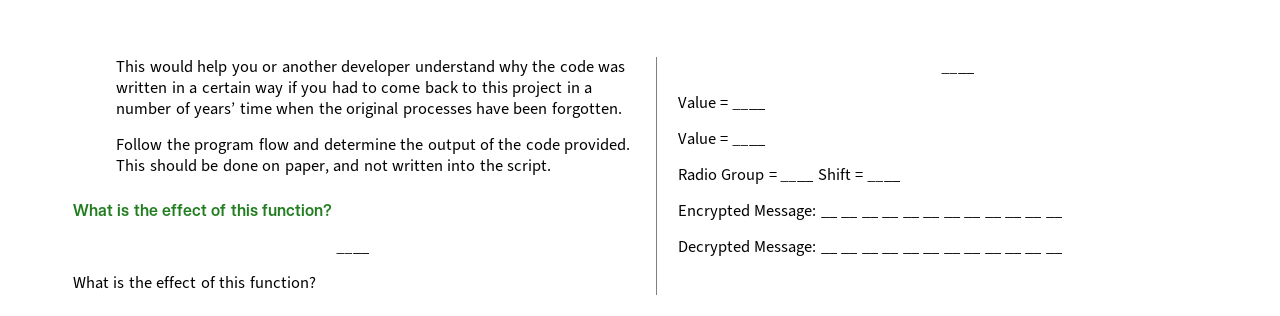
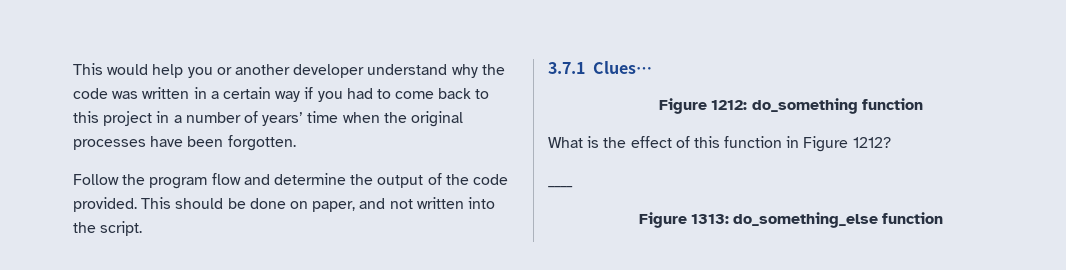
[73,204,332,216] [336,252,370,254] [73,276,316,289] [941,72,975,74] [678,96,729,109] [731,108,766,110] [678,132,729,145] [731,144,766,146] [678,168,777,184] [780,180,815,182] [817,168,864,180] [866,180,901,182] [678,204,1063,220] [678,240,1063,256] What is the effect of this function? // ____ // What is the effect of this function? // ____ // Value = ____ // Value = ____ // Radio Group = ____ Shift = ____ // Encrypted Message: __ __ __ __ __ __ __ __ __ __ __ __ // Decrypted Message: __ __ __ __ __ __ __ __ __ __ __ __ -> [548,61,652,74] [659,98,923,114] [548,136,891,152] [548,186,573,188] [638,212,944,228] 3.7.1 Clues… // Figure 1212: do_something function // What is the effect of this function in Figure 1212? // ____ // Figure 1313: do_something_else function

